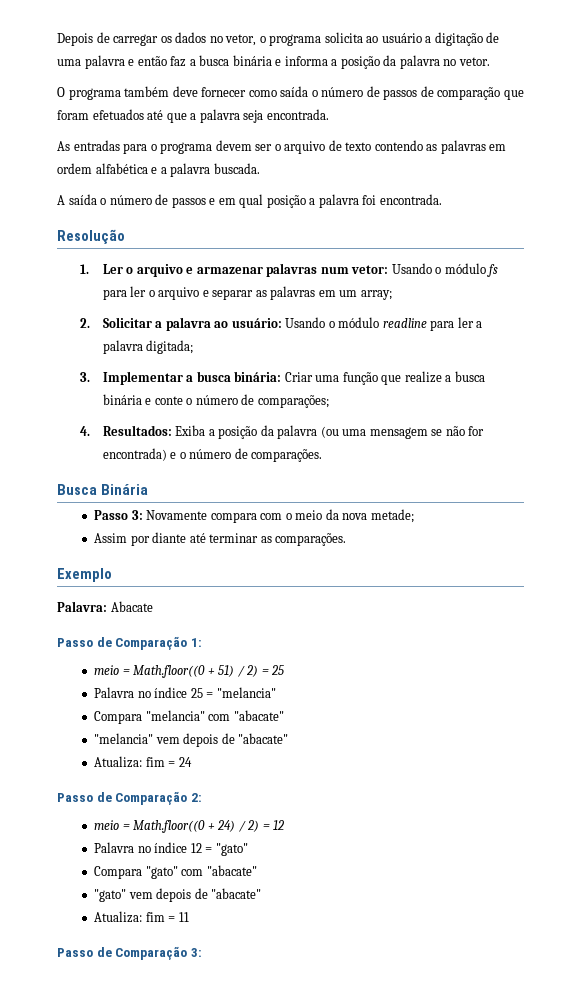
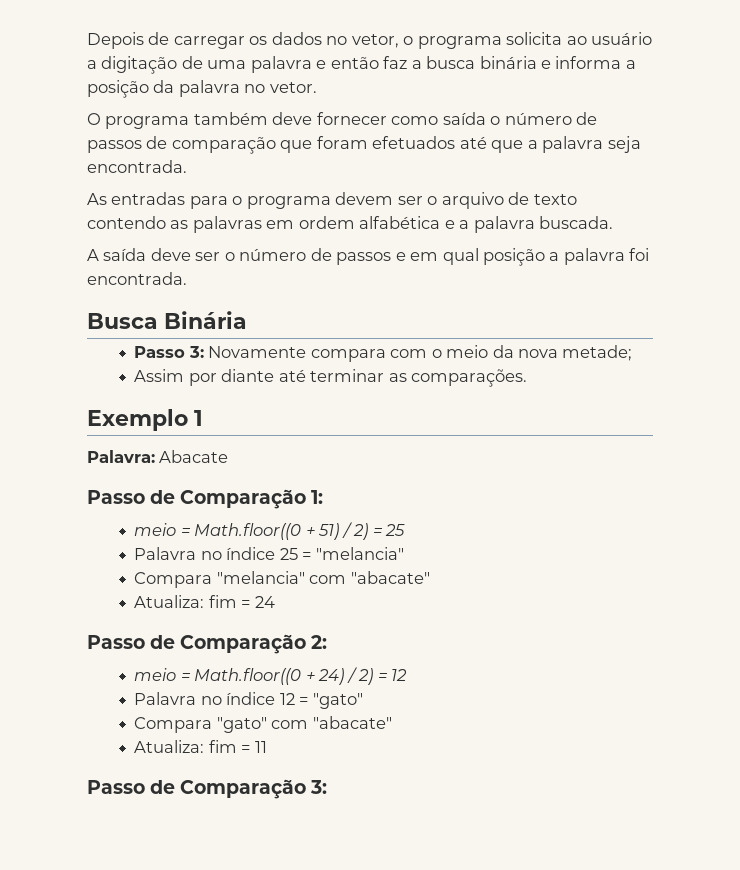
(97, 199) none -> [150,248,221,261] deve ser
[57,229,125,244] [79,263,499,277] [102,286,392,300] [79,317,483,331] [102,340,194,354] [79,371,485,385] [102,394,329,408] [79,425,485,439] [102,448,323,462] // Resolução // 1. Ler o arquivo e armazenar palavras num vetor: Usando o módulo fs para ler o arquivo e separar as palavras em um array; // 2. Solicitar a palavra ao usuário: Usando o módulo readline para ler a palavra digitada; // 3. Implementar a busca binária: Criar uma função que realize a busca binária e conte o número de comparações; // 4. Resultados: Exiba a posição da palavra (ou uma mensagem se não for encontrada) e o número de comparações. -> (187, 278) none
(112, 575) none -> [194,410,203,426] 1
[94,733,289,747] // "melancia" vem depois de "abacate" -> (430, 577) none
[94,888,262,902] // "gato" vem depois de "abacate" -> (392, 722) none

